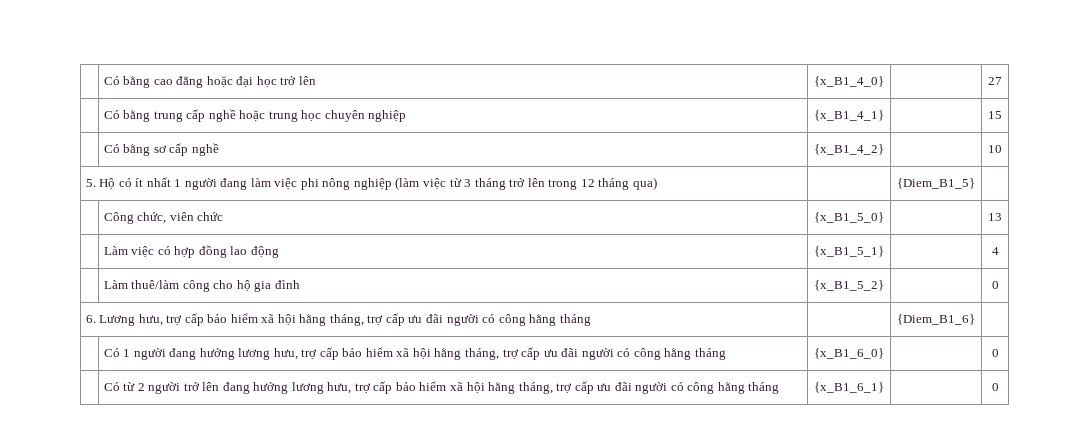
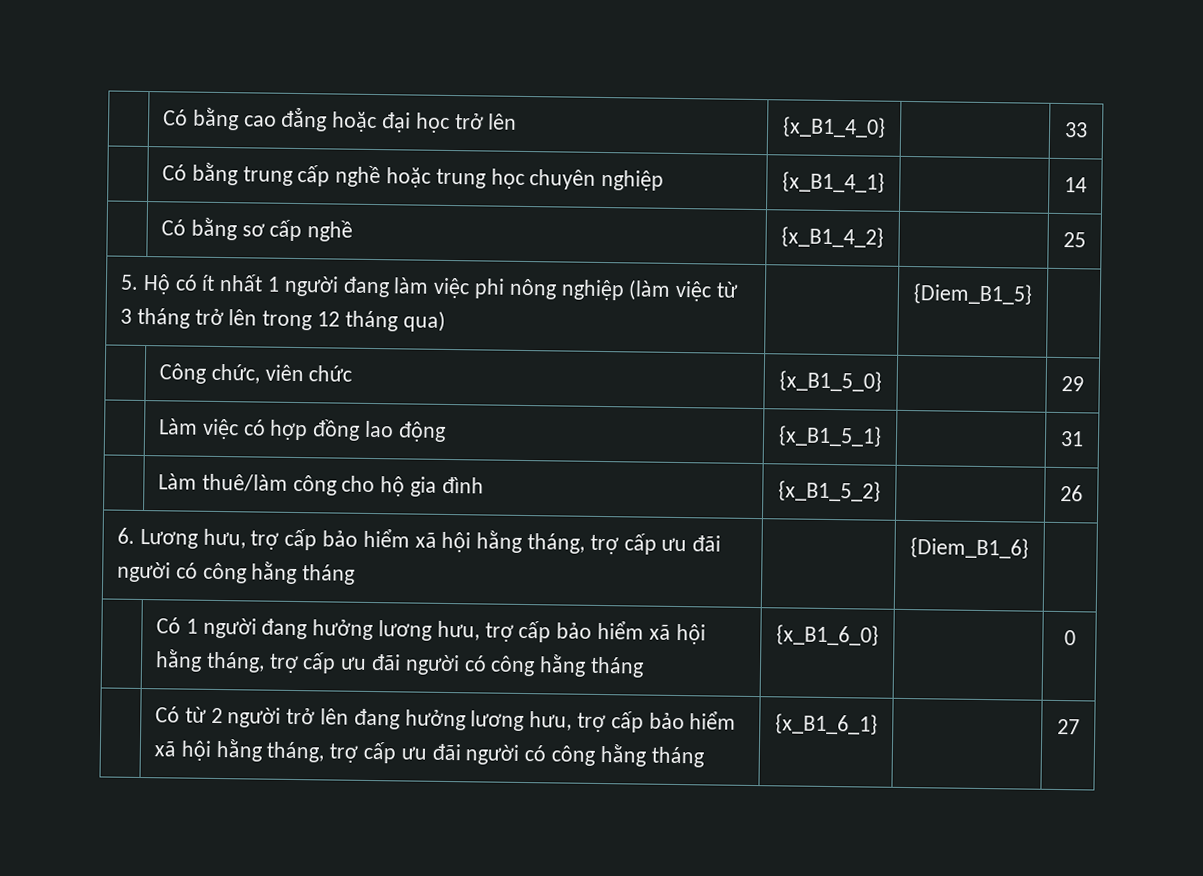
[988,77,1002,85] 27 -> [1064,122,1088,138] 33
[988,111,1002,119] 15 -> [1064,177,1087,193] 14
[988,145,1002,153] 10 -> [1063,232,1086,248] 25
[988,213,1002,221] 13 -> [1061,376,1084,392] 29
[991,247,999,255] 4 -> [1060,431,1084,447] 31
[991,281,999,289] 0 -> [1060,485,1083,502] 26
[991,383,999,391] 0 -> [1057,718,1080,735] 27

